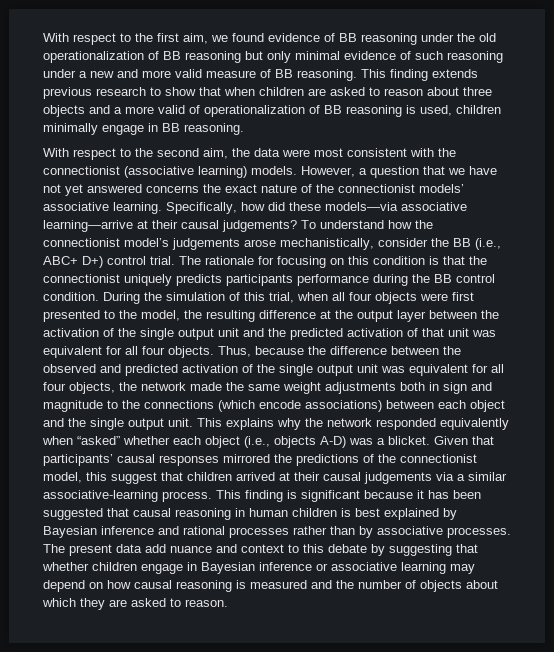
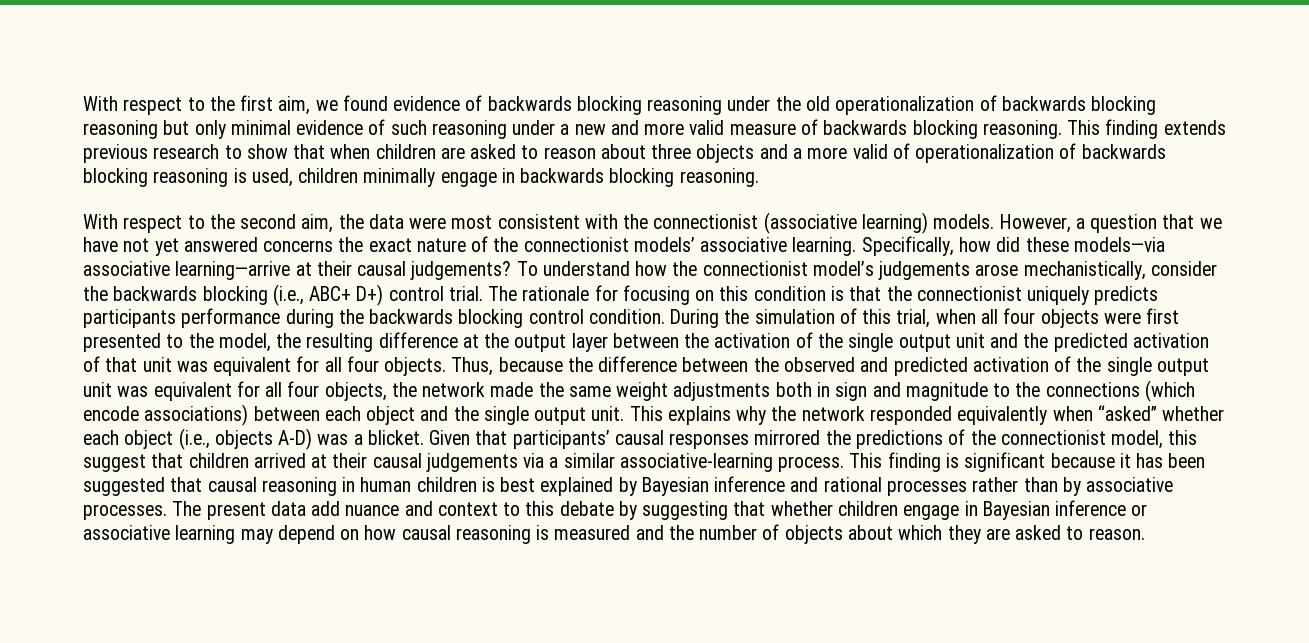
[339,33,357,42] BB -> [487,96,642,115] backwards blocking
[163,51,181,60] BB -> [1001,96,1157,115] backwards blocking
[275,69,293,78] BB -> [823,120,978,139] backwards blocking
[324,105,342,114] BB -> [1081,144,1166,159] [83,168,148,187] backwards blocking
[162,123,180,132] BB -> [520,168,675,187] backwards blocking
[453,238,471,247] BB -> [113,286,268,305] backwards blocking
[434,274,452,283] BB -> [369,309,524,328] backwards blocking

